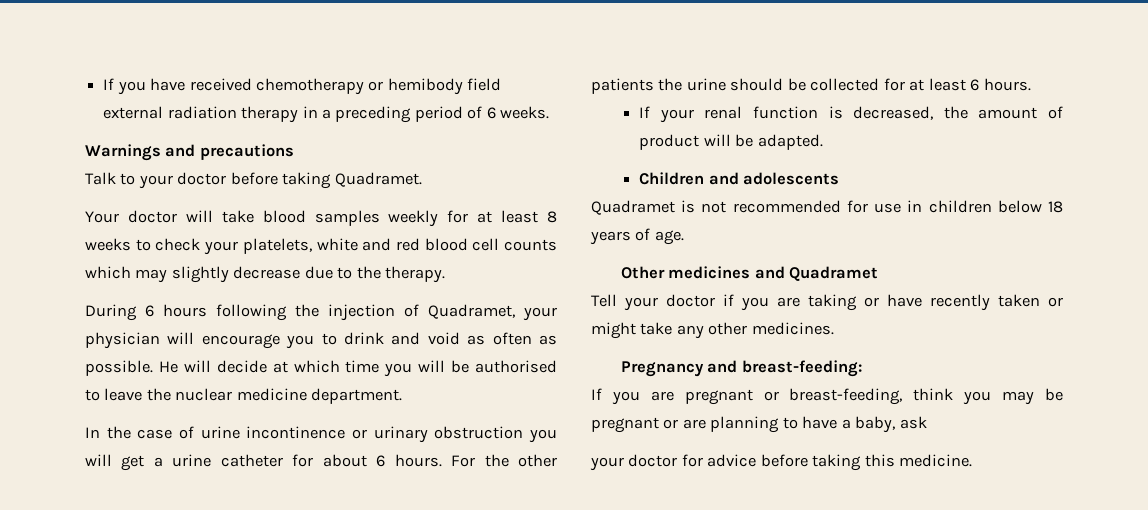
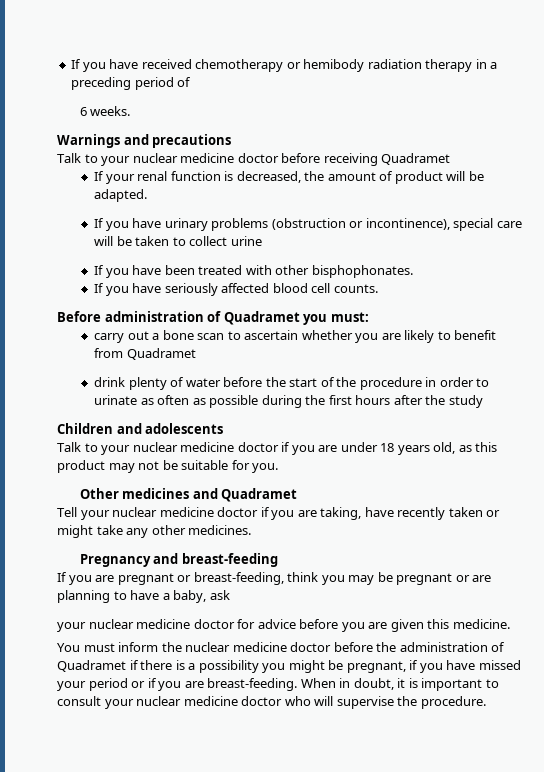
[467,78,502,91] [103,106,164,119] field external -> (365, 65) none
(483, 112) none -> (192, 82) //
[177,172,422,189] [85,210,557,227] [85,238,557,255] [85,266,446,283] [85,304,557,321] [85,332,557,349] [85,360,557,377] [85,388,403,404] [85,426,558,443] [85,454,557,471] [591,78,1031,94] doctor before taking Quadramet. // Your doctor will take blood samples weekly for at least 8 weeks to check your platelets, white and red blood cell counts which may slightly decrease due to the therapy. // During 6 hours following the injection of Quadramet, your physician will encourage you to drink and void as often as possible. He will decide at which time you will be authorised to leave the nuclear medicine department. // In the case of urine incontinence or urinary obstruction you will get a urine catheter for about 6 hours. For the other patients the urine should be collected for at least 6 hours. -> [132,153,451,166] nuclear medicine doctor before receiving Quadramet
[639,172,840,185] [591,200,1063,215] [590,228,684,245] Children and adolescents // Quadramet is not recommended for use in children below 18 years of age. -> [94,218,522,231] [94,236,262,246] [94,265,413,278] [94,283,378,296] [57,311,369,325] [94,330,497,343] [94,348,196,360] [94,377,490,390] [94,395,483,408] [57,423,224,434] [57,442,498,455] [57,460,279,473] If you have urinary problems (obstruction or incontinence), special care will be taken to collect urine // If you have been treated with other bisphophonates. // If you have seriously affected blood cell counts. // Before administration of Quadramet you must: // carry out a bone scan to ascertain whether you are likely to benefit from Quadramet // drink plenty of water before the start of the procedure in order to urinate as often as possible during the first hours after the study // Children and adolescents // Talk to your nuclear medicine doctor if you are under 18 years old, as this product may not be suitable for you.
[666,294,879,311] doctor if you are taking or -> [112,507,362,520] nuclear medicine doctor if you are taking,
[741,360,862,377] breast-feeding: -> [181,553,278,567] breast-feeding
(624, 464) none -> [88,619,191,629] nuclear medicine
[812,454,862,471] taking -> [341,619,424,632] you are given
(973, 460) none -> [57,642,506,652] [57,660,521,673] [57,678,499,691] [57,696,486,709] // You must inform the nuclear medicine doctor before the administration of Quadramet if there is a possibility you might be pregnant, if you have missed your period or if you are breast-feeding. When in doubt, it is important to consult your nuclear medicine doctor who will supervise the procedure.

